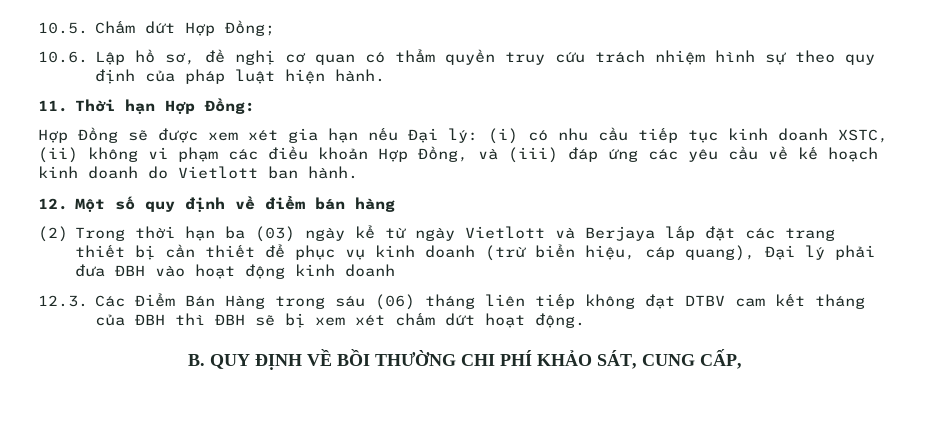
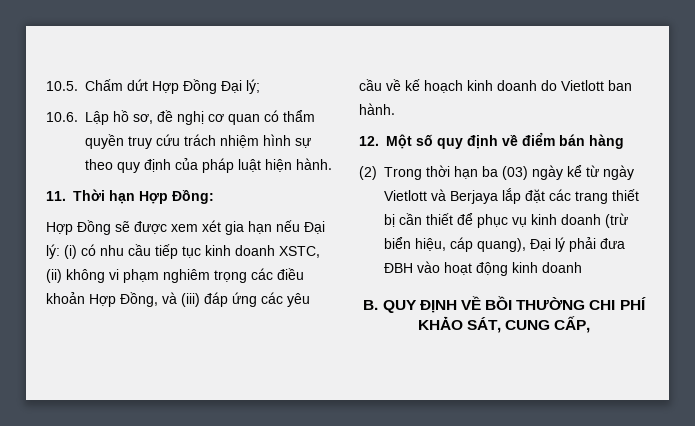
[224,20,276,36] Đồng; -> [183,79,260,94] Đồng Đại lý;
(218, 154) none -> [163,269,247,283] nghiêm trọng
[38,293,866,310] [95,313,586,328] // 12.3. Các Điểm Bán Hàng trong sáu (06) tháng liên tiếp không đạt DTBV cam kết tháng của ĐBH thì ĐBH sẽ bị xem xét chấm dứt hoạt động. -> (583, 267) none

